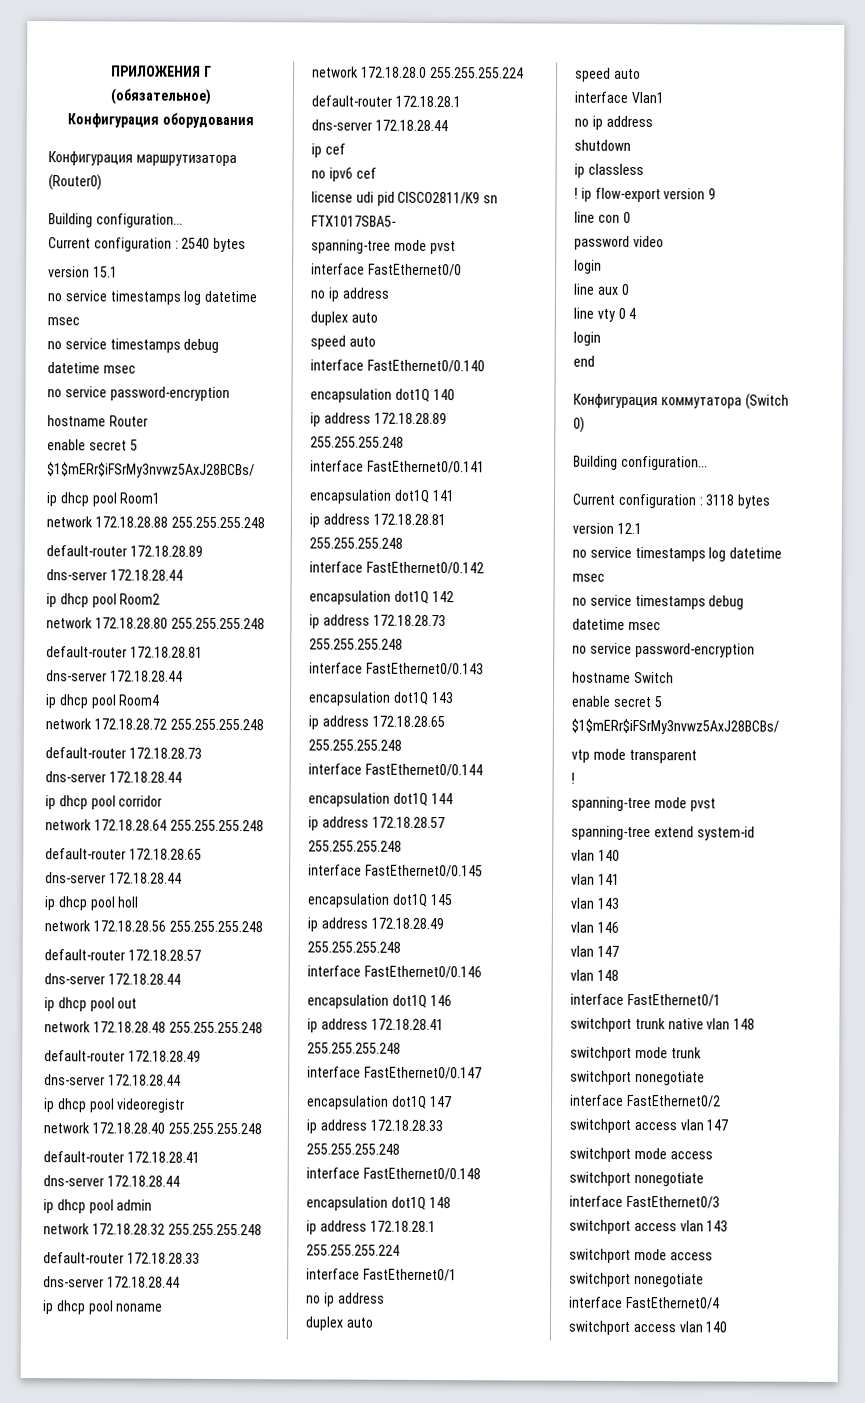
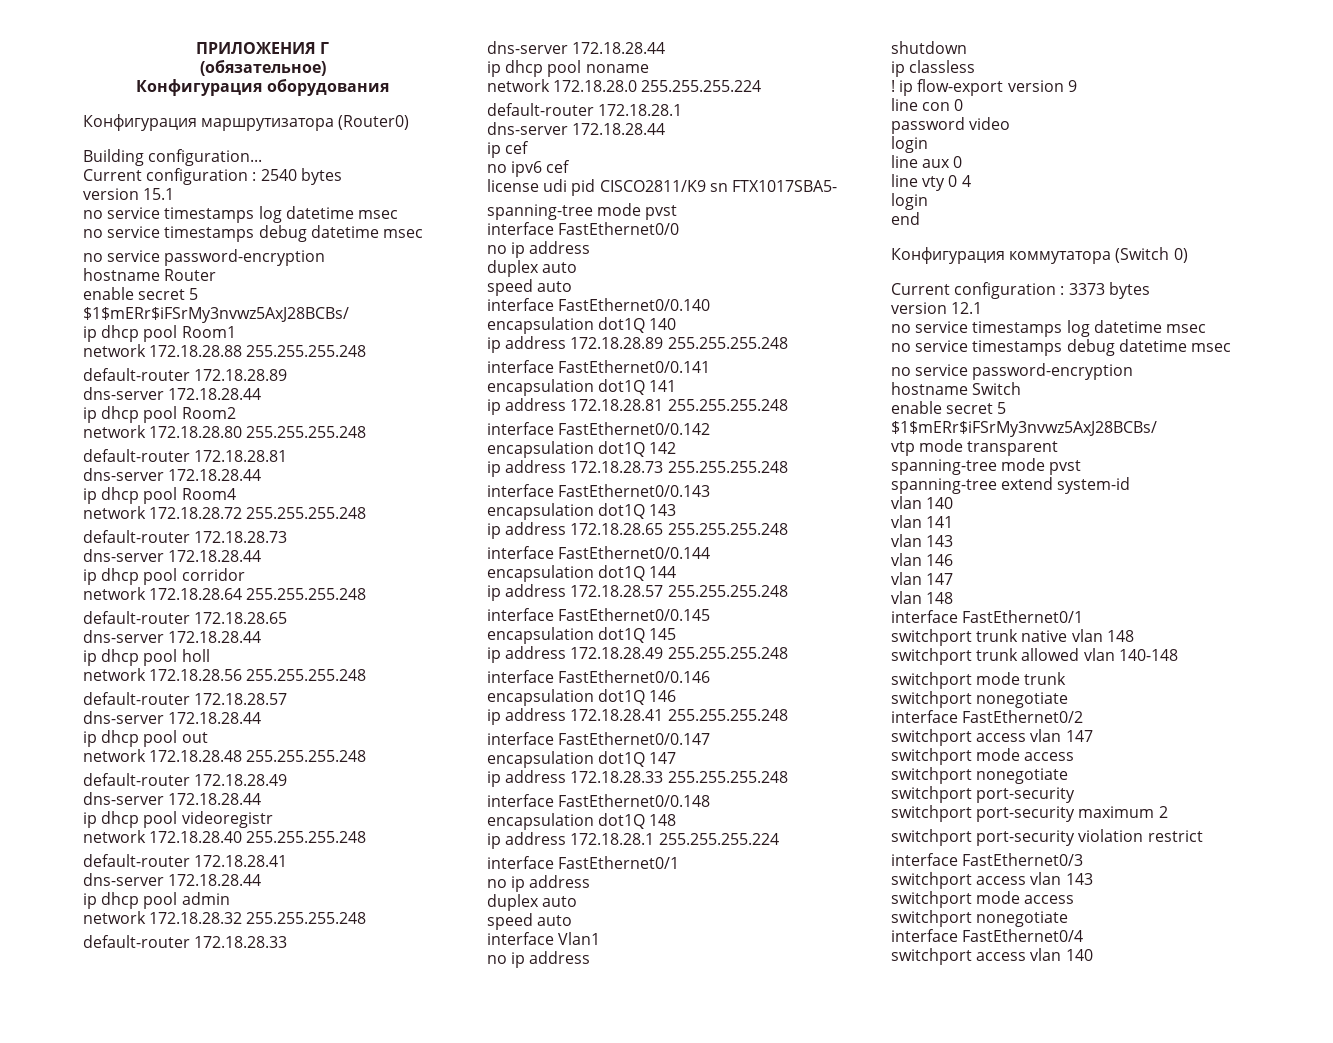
[573,455,708,471] [572,493,736,509] // Building configuration... // Current configuration : 3118 -> [891,282,1105,299] // Current configuration : 3373
[571,772,575,784] // ! -> (1059, 448) none
(756, 1024) none -> [891,648,1178,665] // switchport trunk allowed vlan 140-148
(704, 1179) none -> [891,786,1076,803] [891,805,1168,822] [891,829,1203,846] // switchport port-security // switchport port-security maximum 2 // switchport port-security violation restrict

